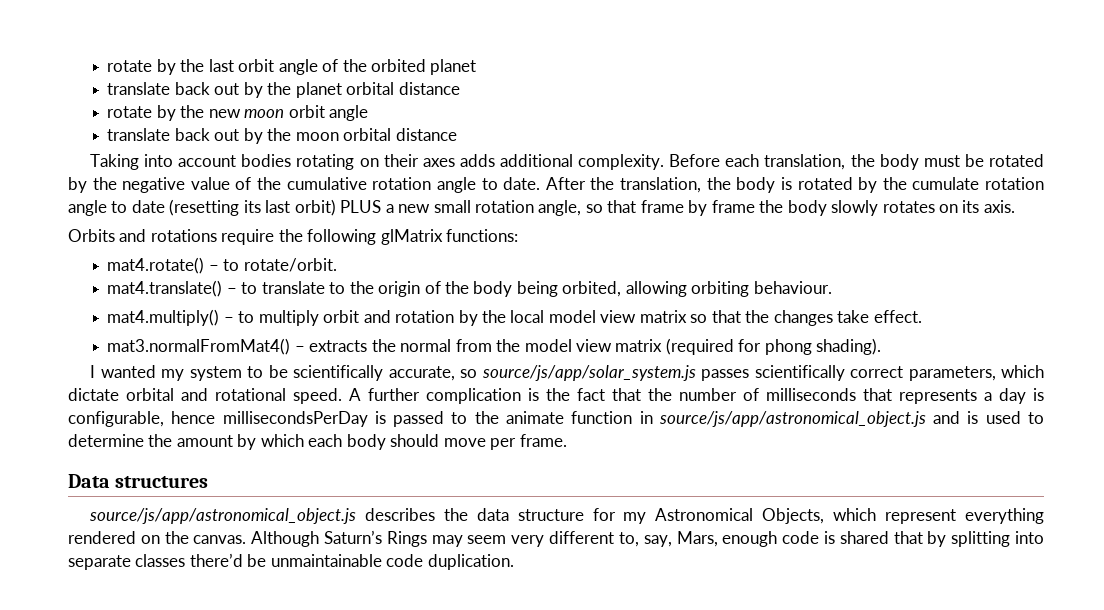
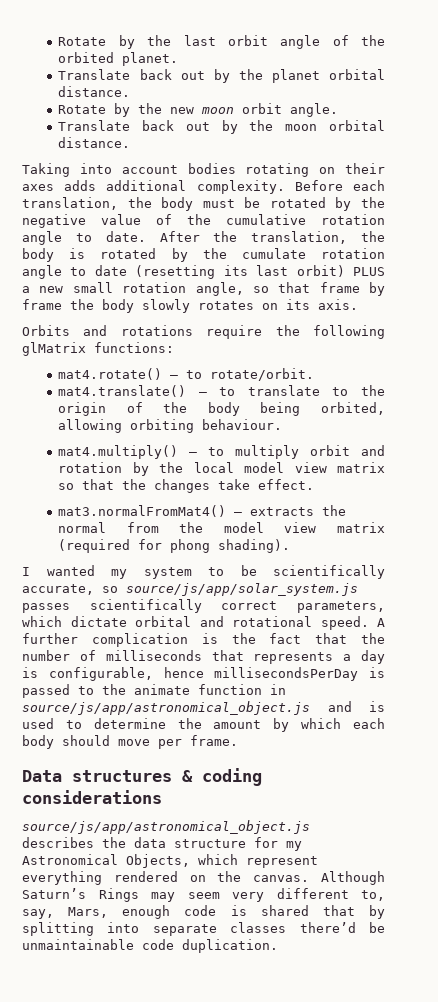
[107,60,153,72] rotate -> [58,37,107,46] Rotate
[430,59,477,75] [107,82,171,95] planet // translate -> [122,52,179,66] [58,69,131,80] planet. // Translate
[398,82,460,95] [107,106,153,118] distance // rotate -> [58,86,131,97] [58,105,107,114] distance. // Rotate
[329,105,369,121] [107,128,171,141] angle // translate -> [290,103,339,117] [58,120,131,131] angle. // Translate
[395,128,457,141] distance -> [58,137,131,148] distance.
(209, 482) none -> [182,768,262,786] [22,790,162,804] & coding considerations

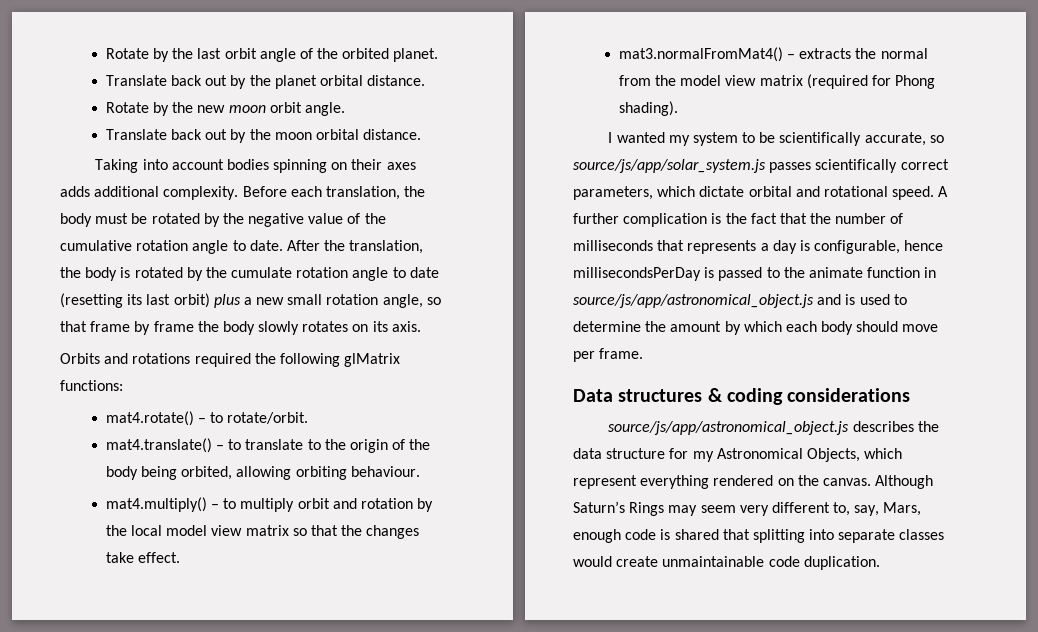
[245,163,310,177] rotating -> [273,159,328,173] spinning
[353,267,385,276] PLUS -> [213,294,241,308] plus
[206,325,263,339] require -> [194,353,251,367] required
[170,539,211,553] phong -> [895,75,936,89] Phong
[369,905,385,919] by -> (750, 534) none
[299,922,385,933] there’d be -> [573,556,659,567] would create

